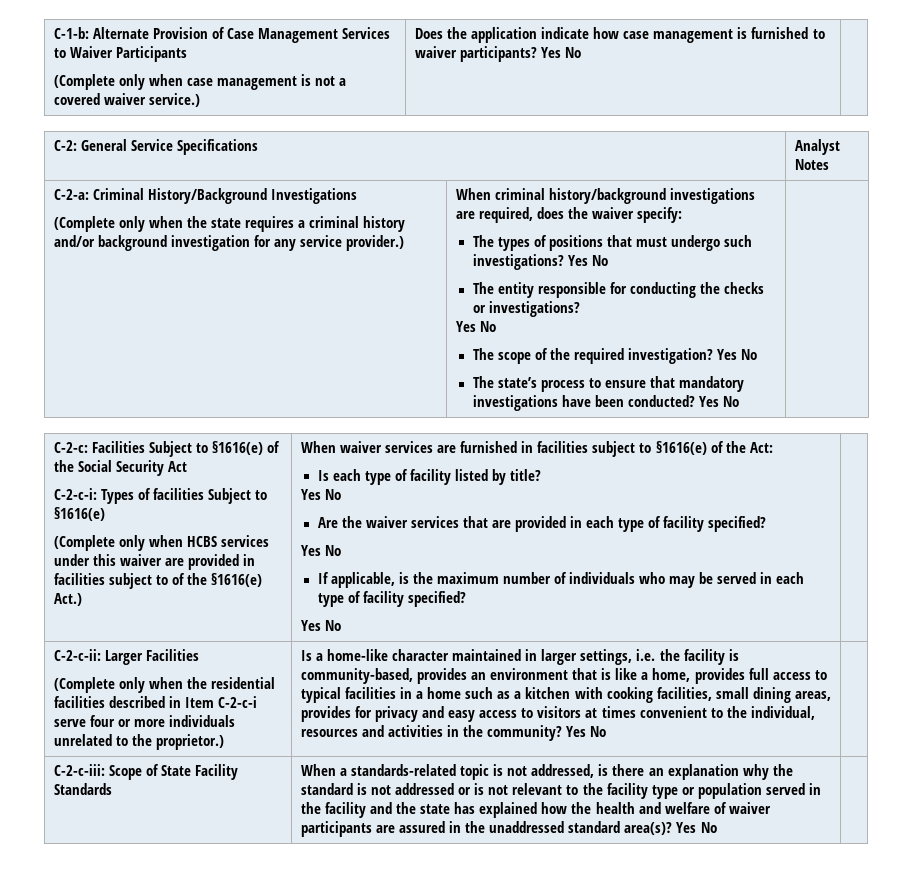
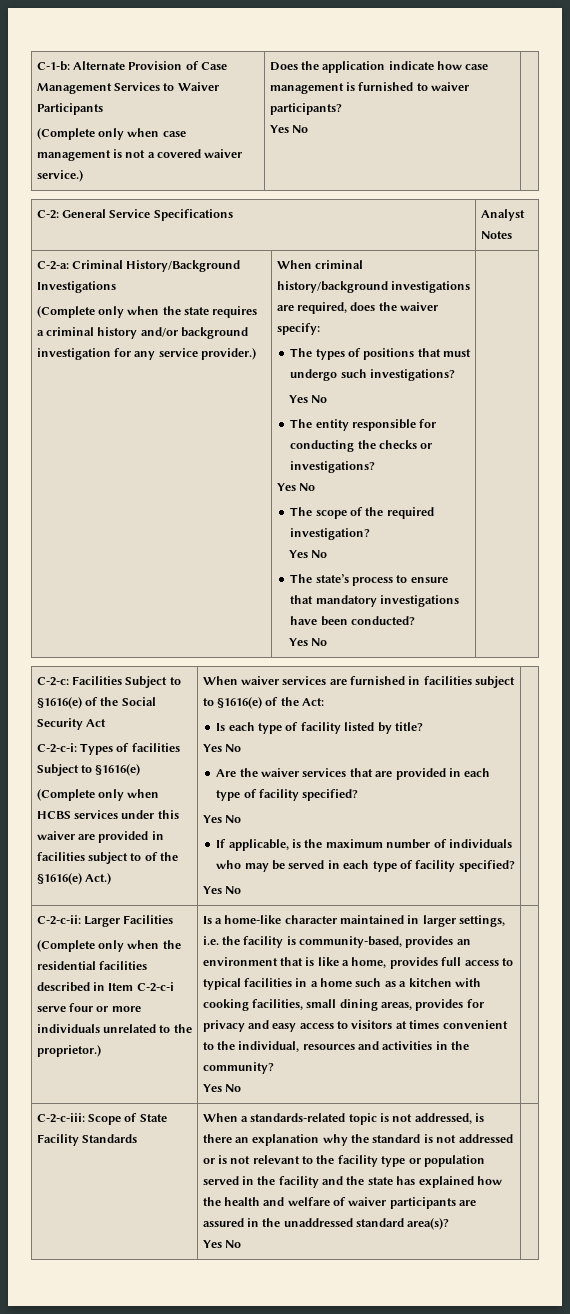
(538, 54) none -> (342, 109) //
(564, 262) none -> (456, 375) //
(713, 356) none -> (371, 534) //
(695, 401) none -> (416, 620) //
(563, 733) none -> (274, 1068) //
(673, 828) none -> (450, 1224) //

